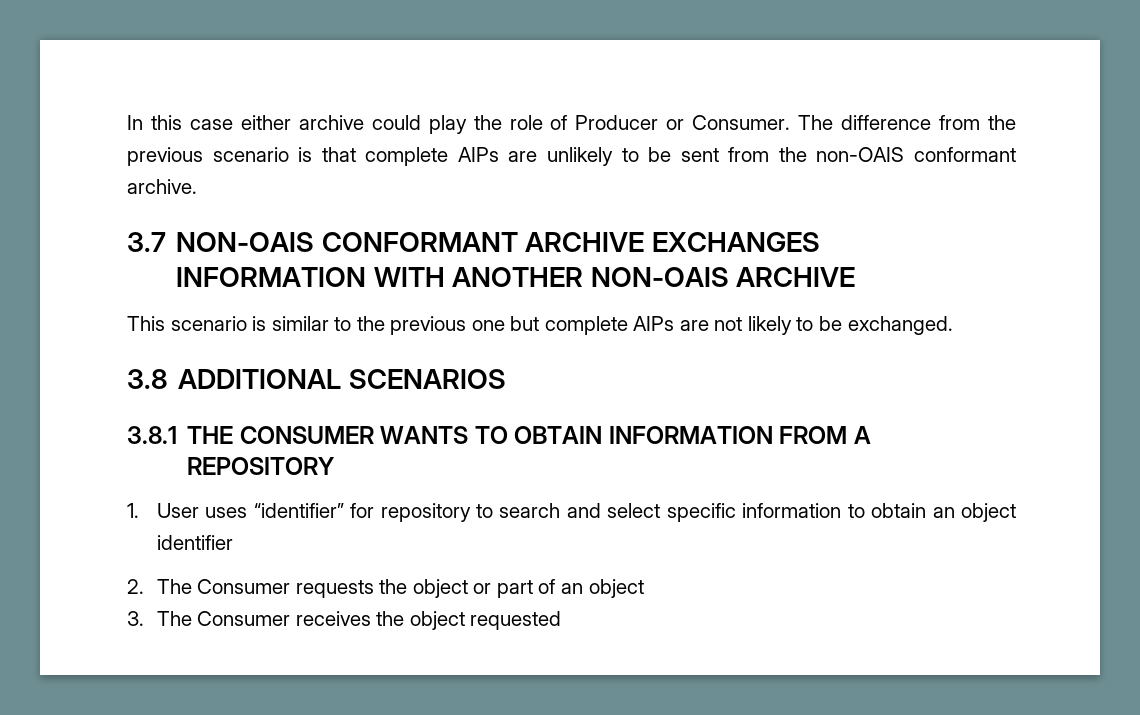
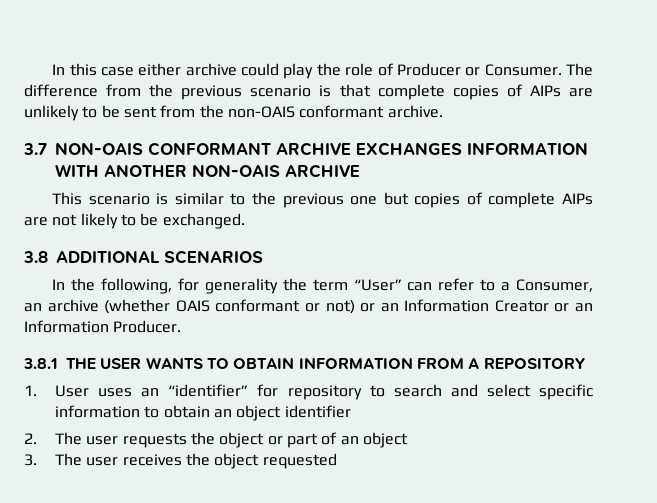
(449, 156) none -> [452,84,523,100] copies of
(540, 323) none -> [414,192,483,208] copies of
(506, 379) none -> [52,278,593,294] [24,299,593,314] [24,320,182,333] // In the following, for generality the term “User” can refer to a Consumer, an archive (whether OAIS conformant or not) or an Information Creator or an Information Producer.
[239,426,374,444] CONSUMER -> [100,358,142,369] USER
(248, 512) none -> [141,388,160,397] an
[197,579,291,594] Consumer -> [86,436,119,445] user
[197,611,291,626] Consumer -> [86,457,119,466] user

